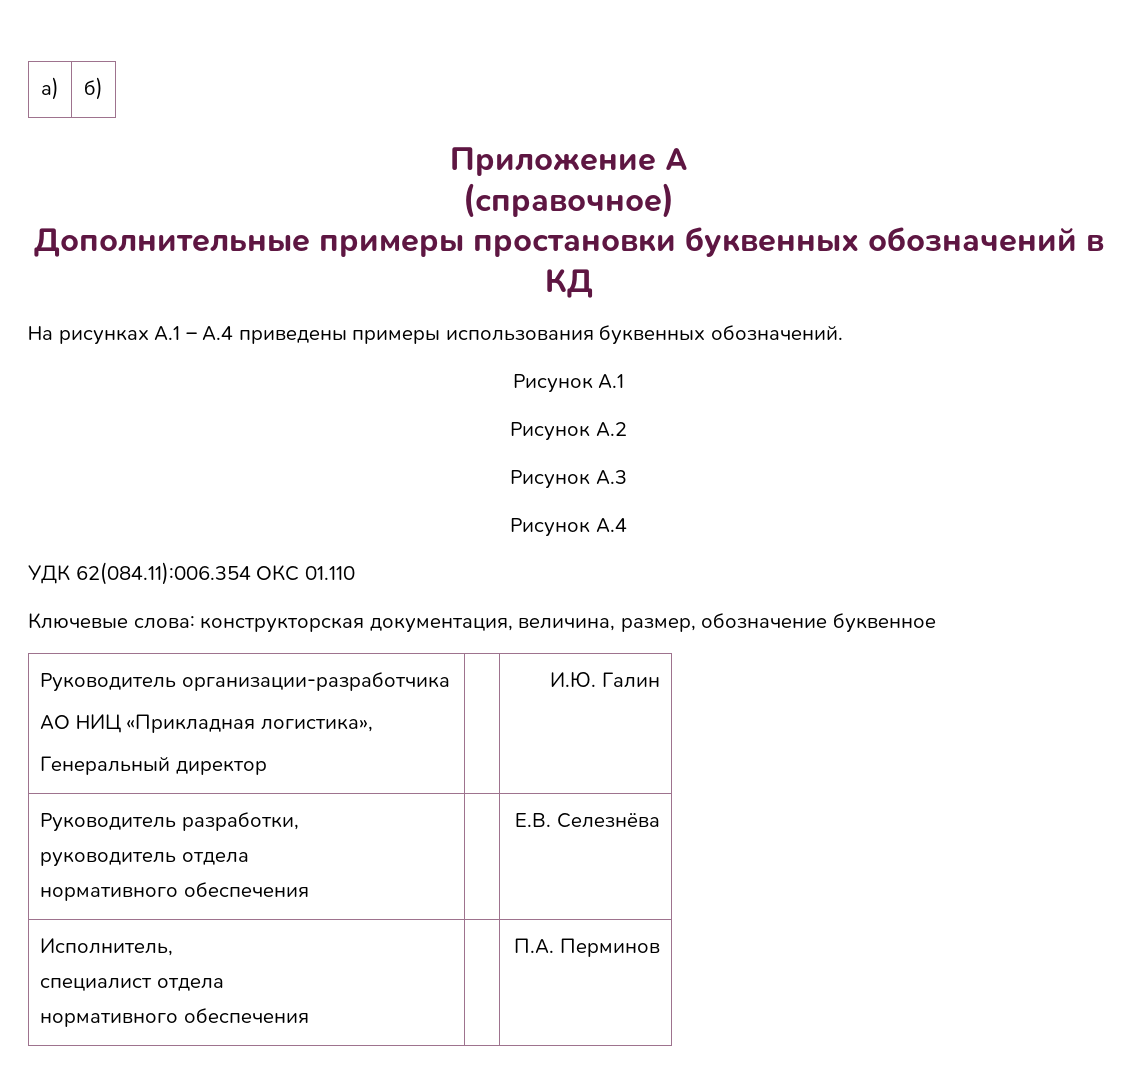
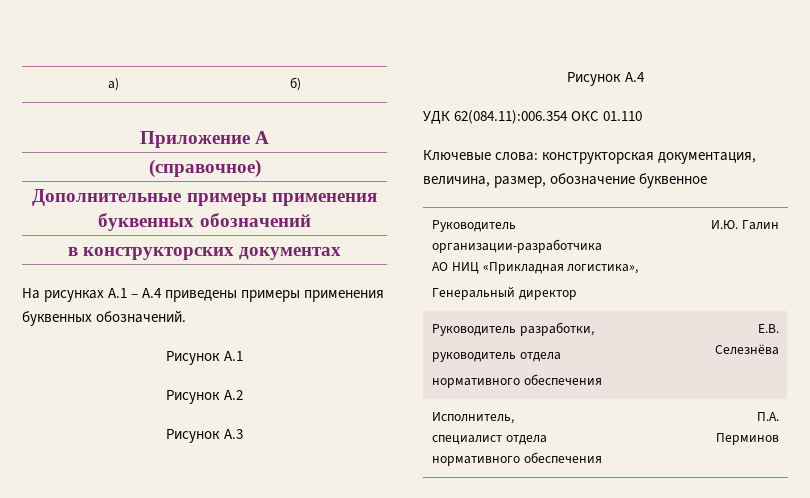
[472,233,676,257] простановки -> [271,193,377,206] применения
[1085,235,1104,251] [544,267,593,298] в КД -> [67,247,342,260] // в конструкторских документах
[445,330,594,341] использования -> [304,290,385,302] применения

